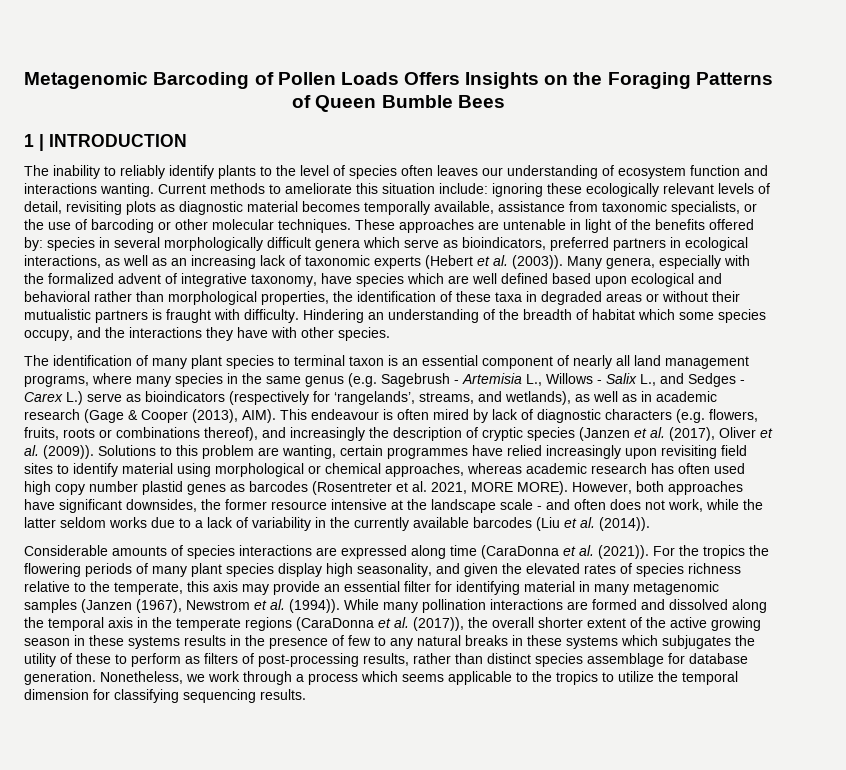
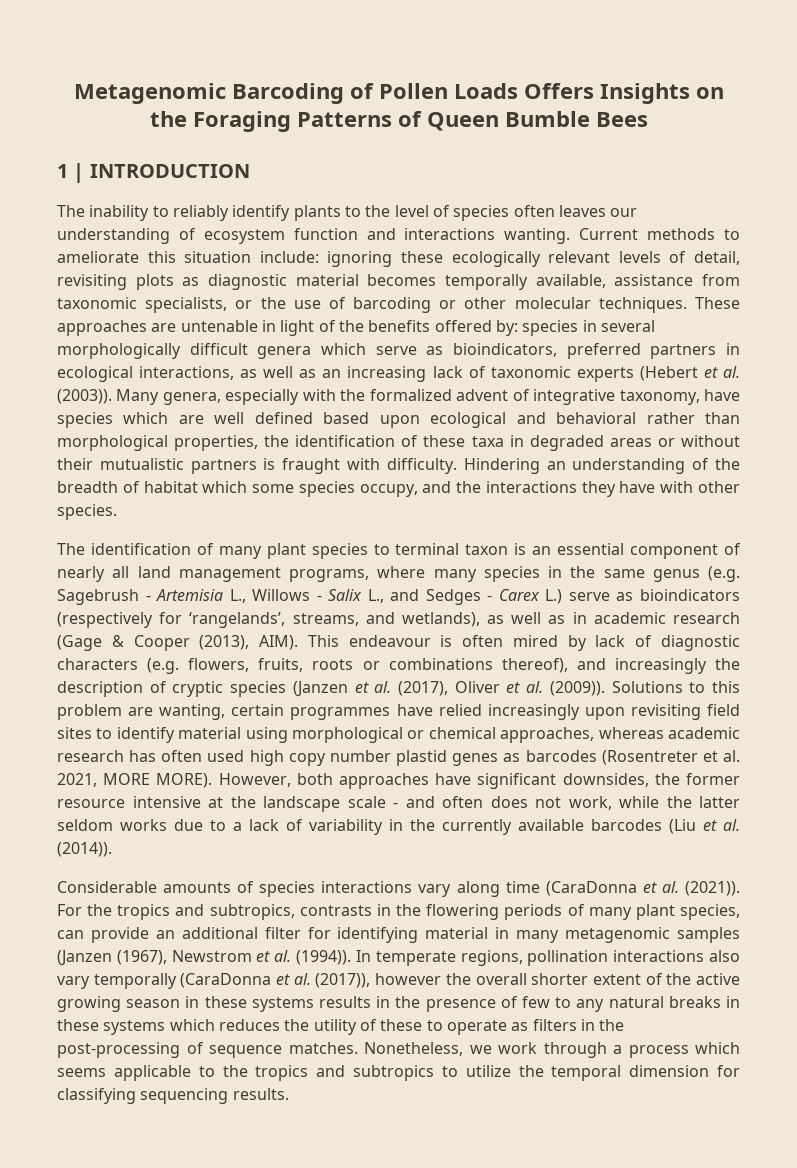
[316,545,407,559] are expressed -> [418,884,452,897] vary
(745, 552) none -> [175,904,391,920] and subtropics, contrasts in
[226,563,741,577] [24,581,269,595] species display high seasonality, and given the elevated rates of species richness relative to the temperate, this axis may -> [680,904,740,920] [57,930,84,939] species, can
[344,581,400,592] essential -> [181,927,258,939] additional
[344,599,767,613] [24,617,292,631] While many pollination interactions are formed and dissolved along the temporal axis in the temperate regions -> [355,950,740,966] [57,973,177,989] In temperate regions, pollination interactions also vary temporally
(464, 624) none -> [375,973,442,985] however
[662,635,731,649] subjugates -> [218,1019,280,1031] reduces
[131,653,181,667] perform -> [446,1020,507,1035] operate
[242,653,748,667] [24,671,96,685] of post-processing results, rather than distinct species assemblage for database generation. -> [580,1019,625,1031] [57,1042,358,1058] in the post-processing of sequence matches.
(598, 678) none -> [316,1065,434,1081] and subtropics

